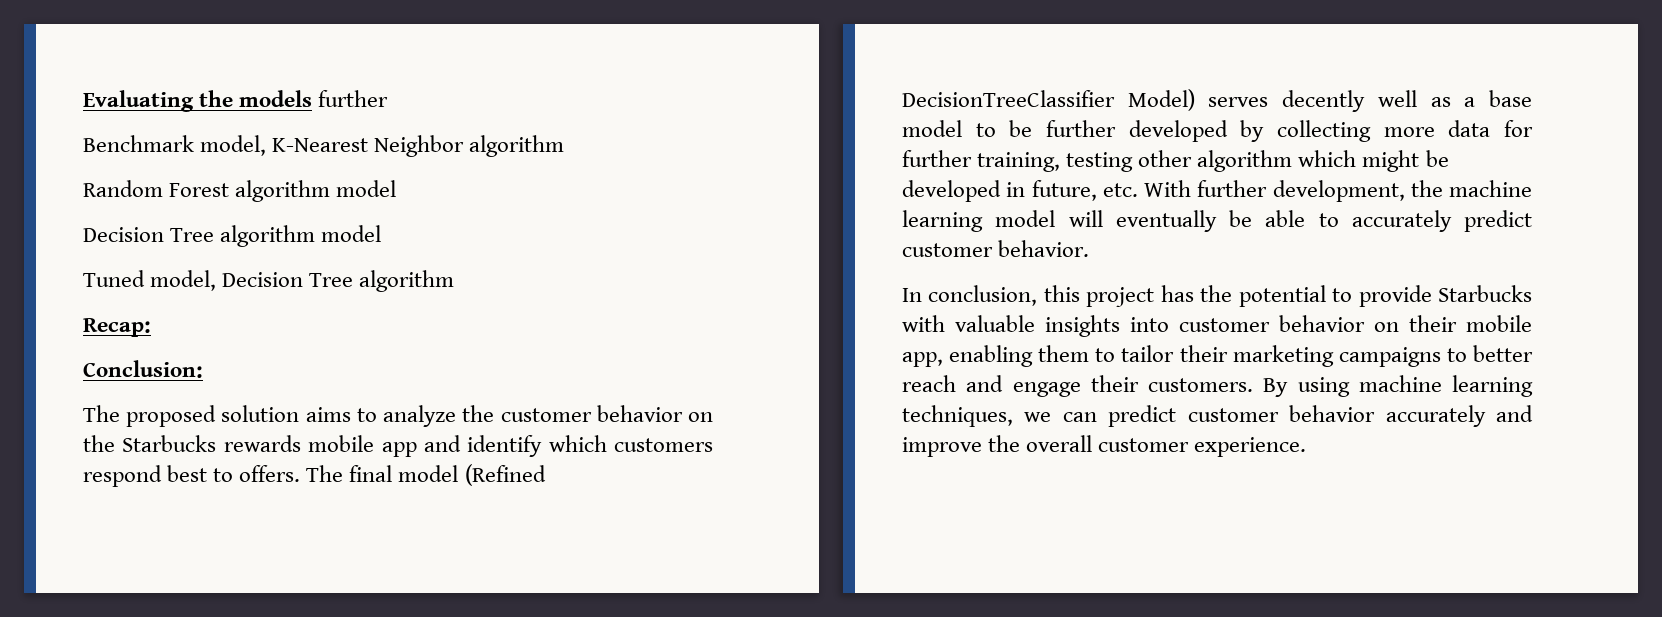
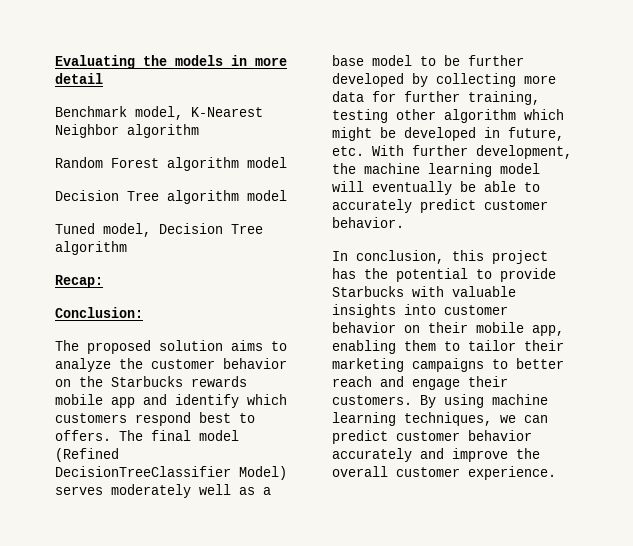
[318,90,389,107] further -> [231,55,287,66] [55,73,103,84] in more detail
[1282,90,1366,112] decently -> [111,484,191,498] moderately

